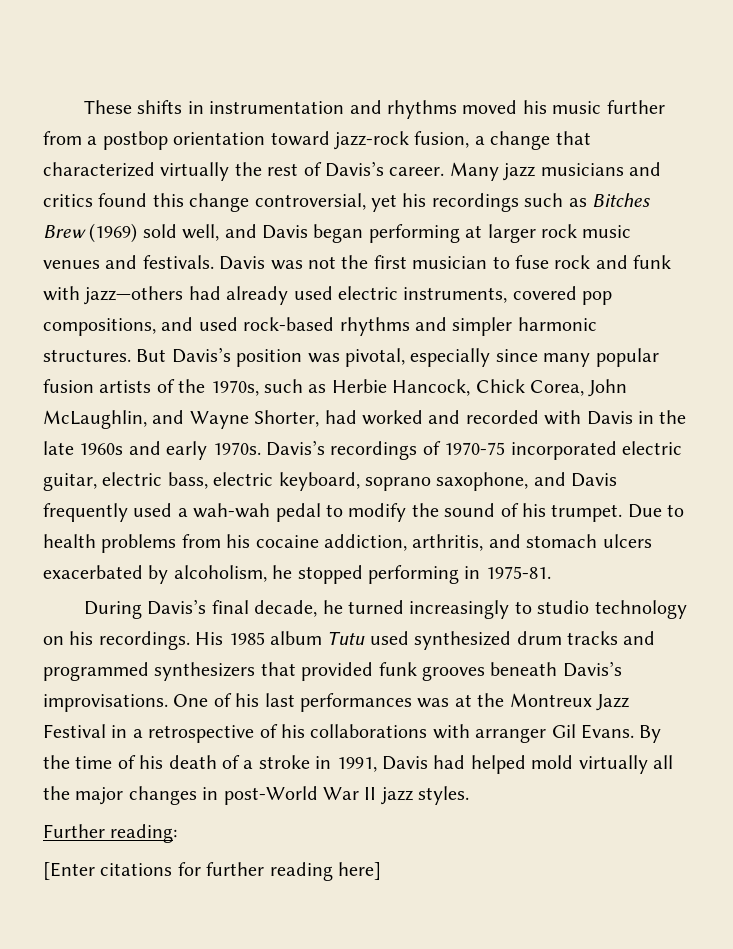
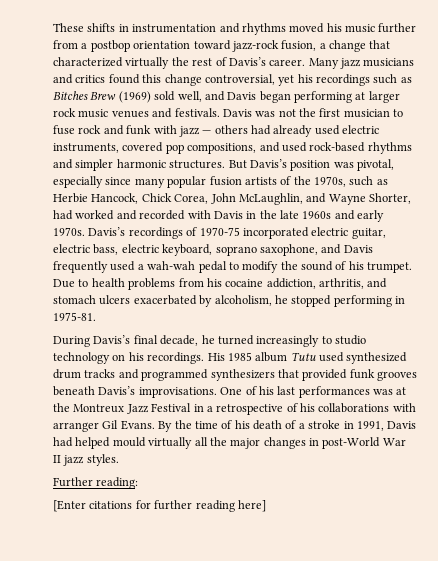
[84,286,184,305] jazz—others -> [178,125,248,137] jazz — others
[531,755,574,769] mold -> [112,437,146,447] mould

